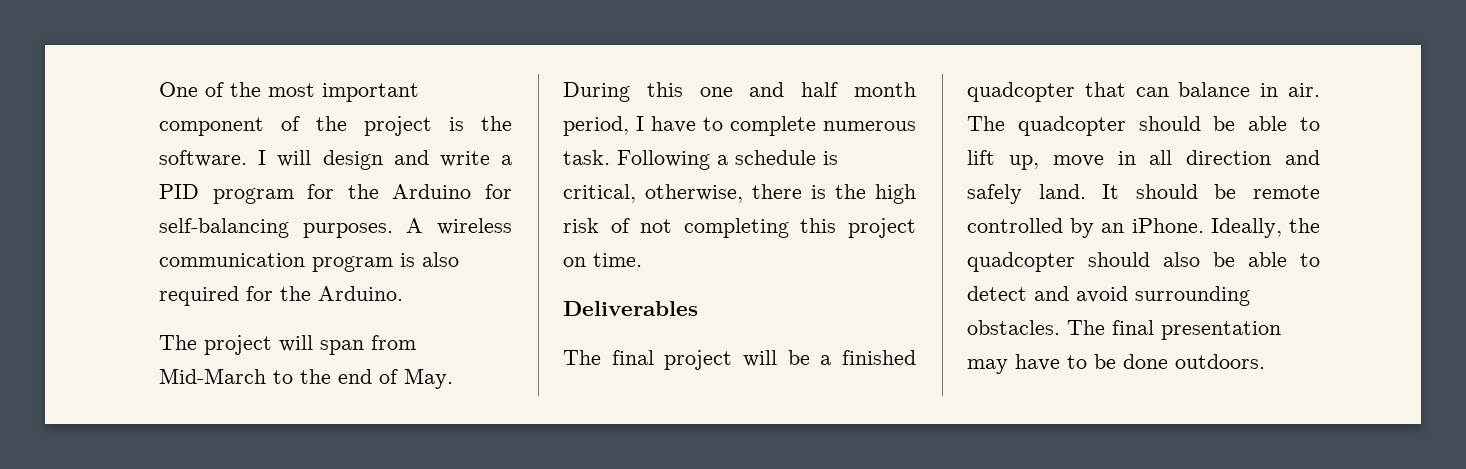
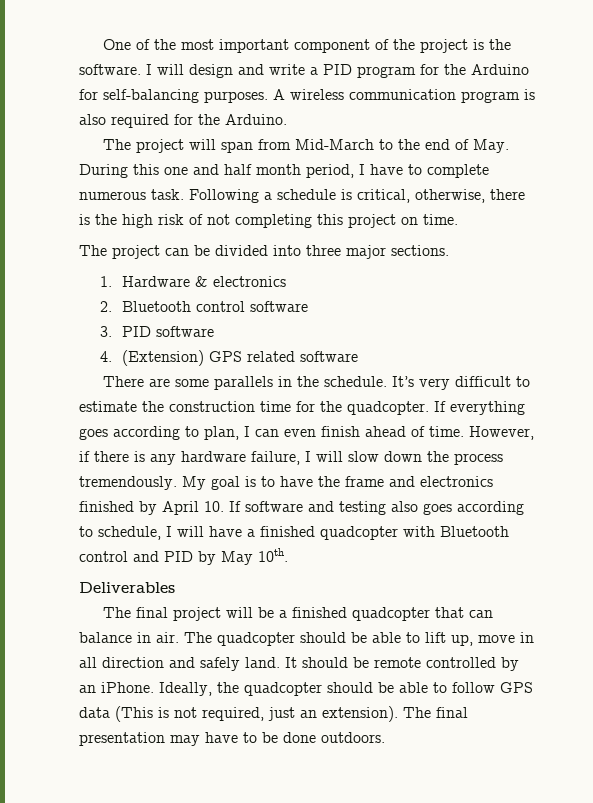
(642, 260) none -> [79,245,449,259] [100,276,286,287] [100,301,308,312] [100,326,214,337] [100,350,358,366] [103,376,531,390] [79,401,525,415] [79,426,534,440] [79,451,503,465] [79,476,493,490] [79,501,524,515] [79,526,509,540] [79,548,288,565] // The project can be divided into three major sections. // 1. Hardware & electronics // 2. Bluetooth control software // 3. PID software // 4. (Extension) GPS related software // There are some parallels in the schedule. It’s very difficult to estimate the construction time for the quadcopter. If everything goes according to plan, I can even finish ahead of time. However, if there is any hardware failure, I will slow down the process tremendously. My goal is to have the frame and electronics finished by April 10. If software and testing also goes according to schedule, I will have a finished quadcopter with Bluetooth control and PID by May 10th.
[1163,252,1320,267] [967,286,1250,306] [967,320,1060,335] also be able to detect and avoid surrounding obstacles. -> [378,682,533,693] [79,706,398,722] be able to follow GPS data (This is not required, just an extension).

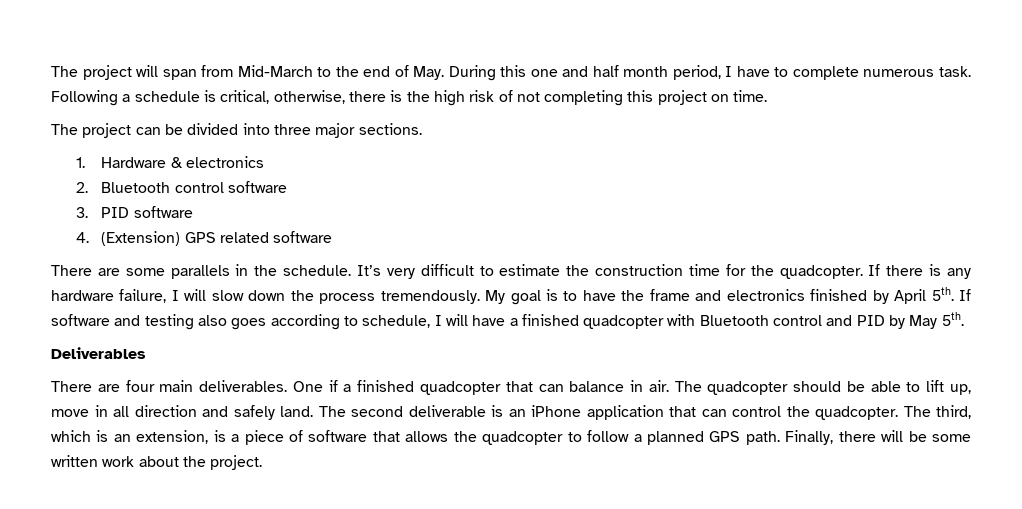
[103,39,512,53] [79,64,529,78] [79,89,535,103] [79,114,287,128] One of the most important component of the project is the software. I will design and write a PID program for the Arduino for self-balancing purposes. A wireless communication program is also required for the Arduino. // -> (51, 71) none
[450,401,525,415] [79,426,534,440] [79,451,90,462] everything goes according to plan, I can even finish ahead of time. However, if -> (881, 270) none
[204,501,224,512] 10. -> [931,287,954,301] 5th.
[258,548,288,562] 10th. -> [941,312,964,326] 5th.
[103,607,275,621] The final project will be -> [51,380,338,392] There are four main deliverables. One if
[285,657,519,671] [79,682,533,696] [79,706,468,722] [79,732,385,746] It should be remote controlled by an iPhone. Ideally, the quadcopter should be able to follow GPS data (This is not required, just an extension). The final presentation may have to be done outdoors. -> [318,405,971,420] [51,430,971,445] [51,455,263,470] The second deliverable is an iPhone application that can control the quadcopter. The third, which is an extension, is a piece of software that allows the quadcopter to follow a planned GPS path. Finally, there will be some written work about the project.

